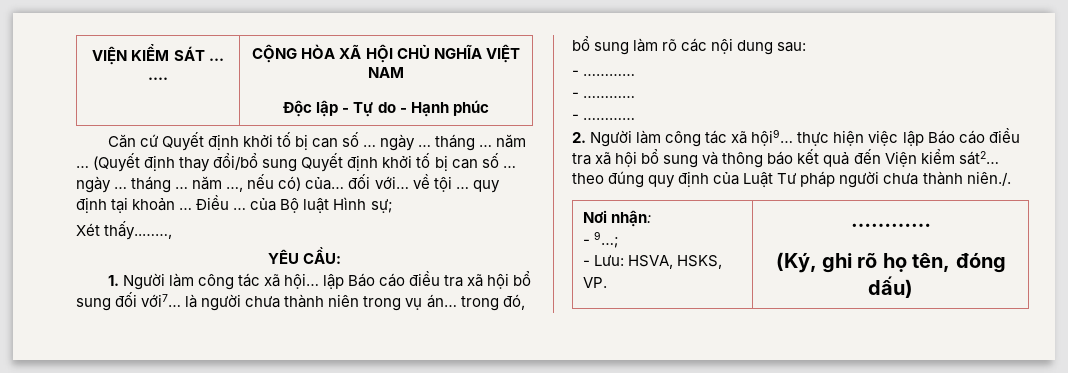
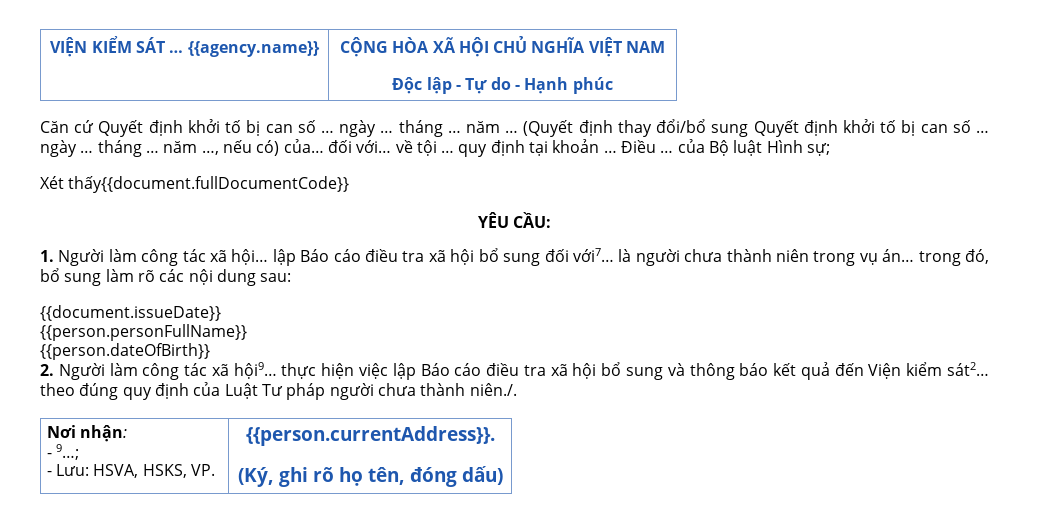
[148,77,168,80] .... -> [187,41,320,57] {{agency.name}}
[104,221,173,240] thấy..……, -> [68,176,350,193] thấy{{document.fullDocumentCode}}
[572,70,636,76] [572,92,636,98] [572,114,636,120] - ………… // - ………… // - ………… -> [40,305,221,321] [40,324,247,341] [40,343,210,360] {{document.issueDate}} // {{person.personFullName}} // {{person.dateOfBirth}}
[850,223,931,227] ………… -> [245,426,495,446] {{person.currentAddress}}.

